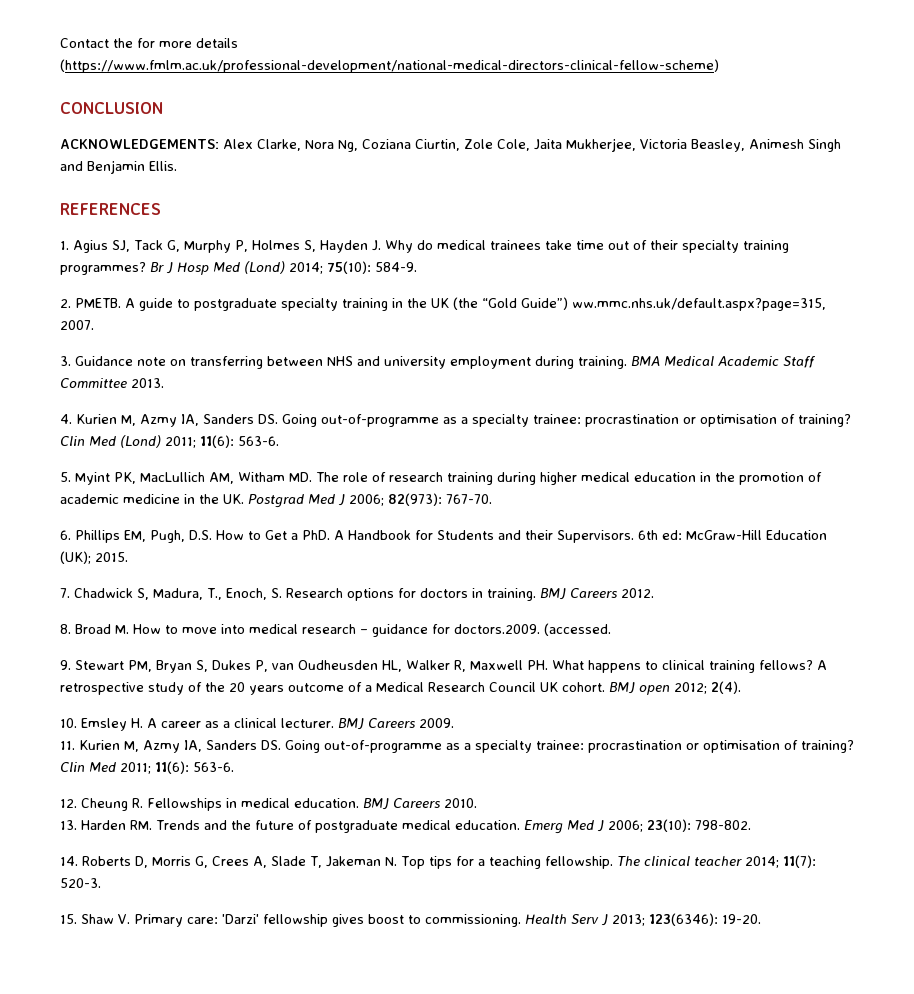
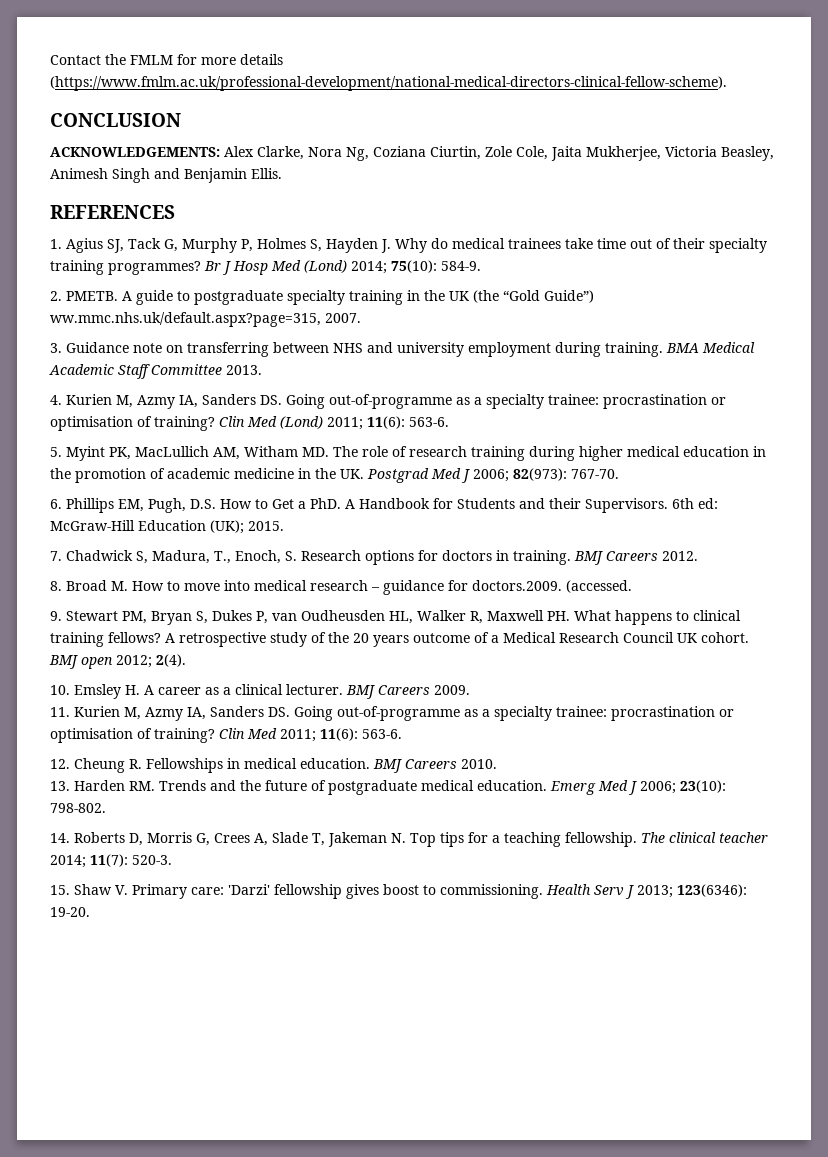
(133, 43) none -> [130,55,173,65] FMLM
[60,59,719,73] (https://www.fmlm.ac.uk/professional-development/national-medical-directors-clinical-fellow-scheme) -> [50,76,727,91] (https://www.fmlm.ac.uk/professional-development/national-medical-directors-clinical-fellow-scheme).

